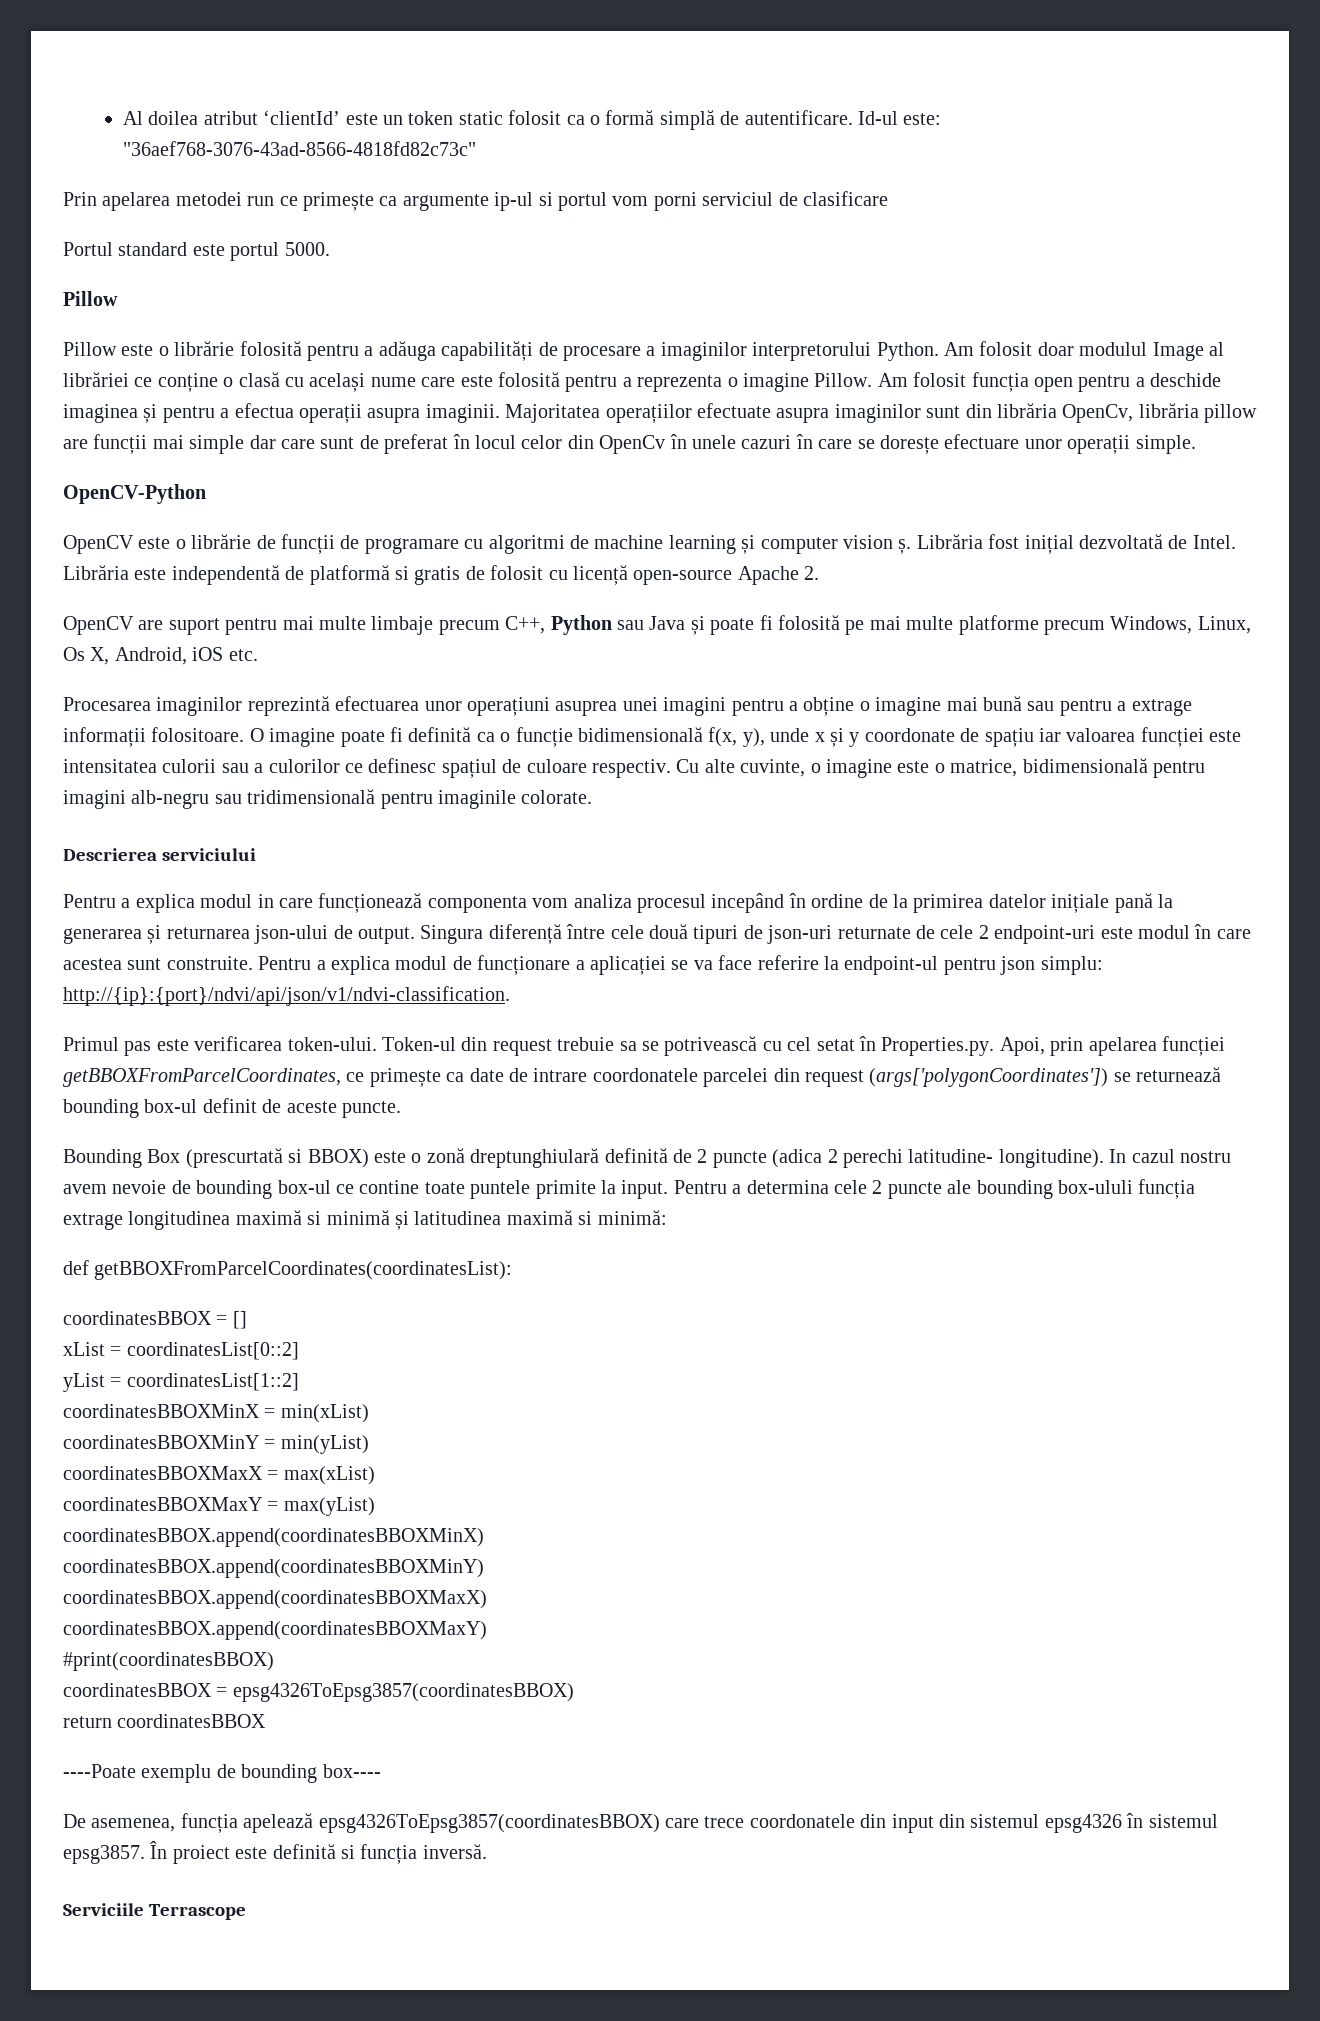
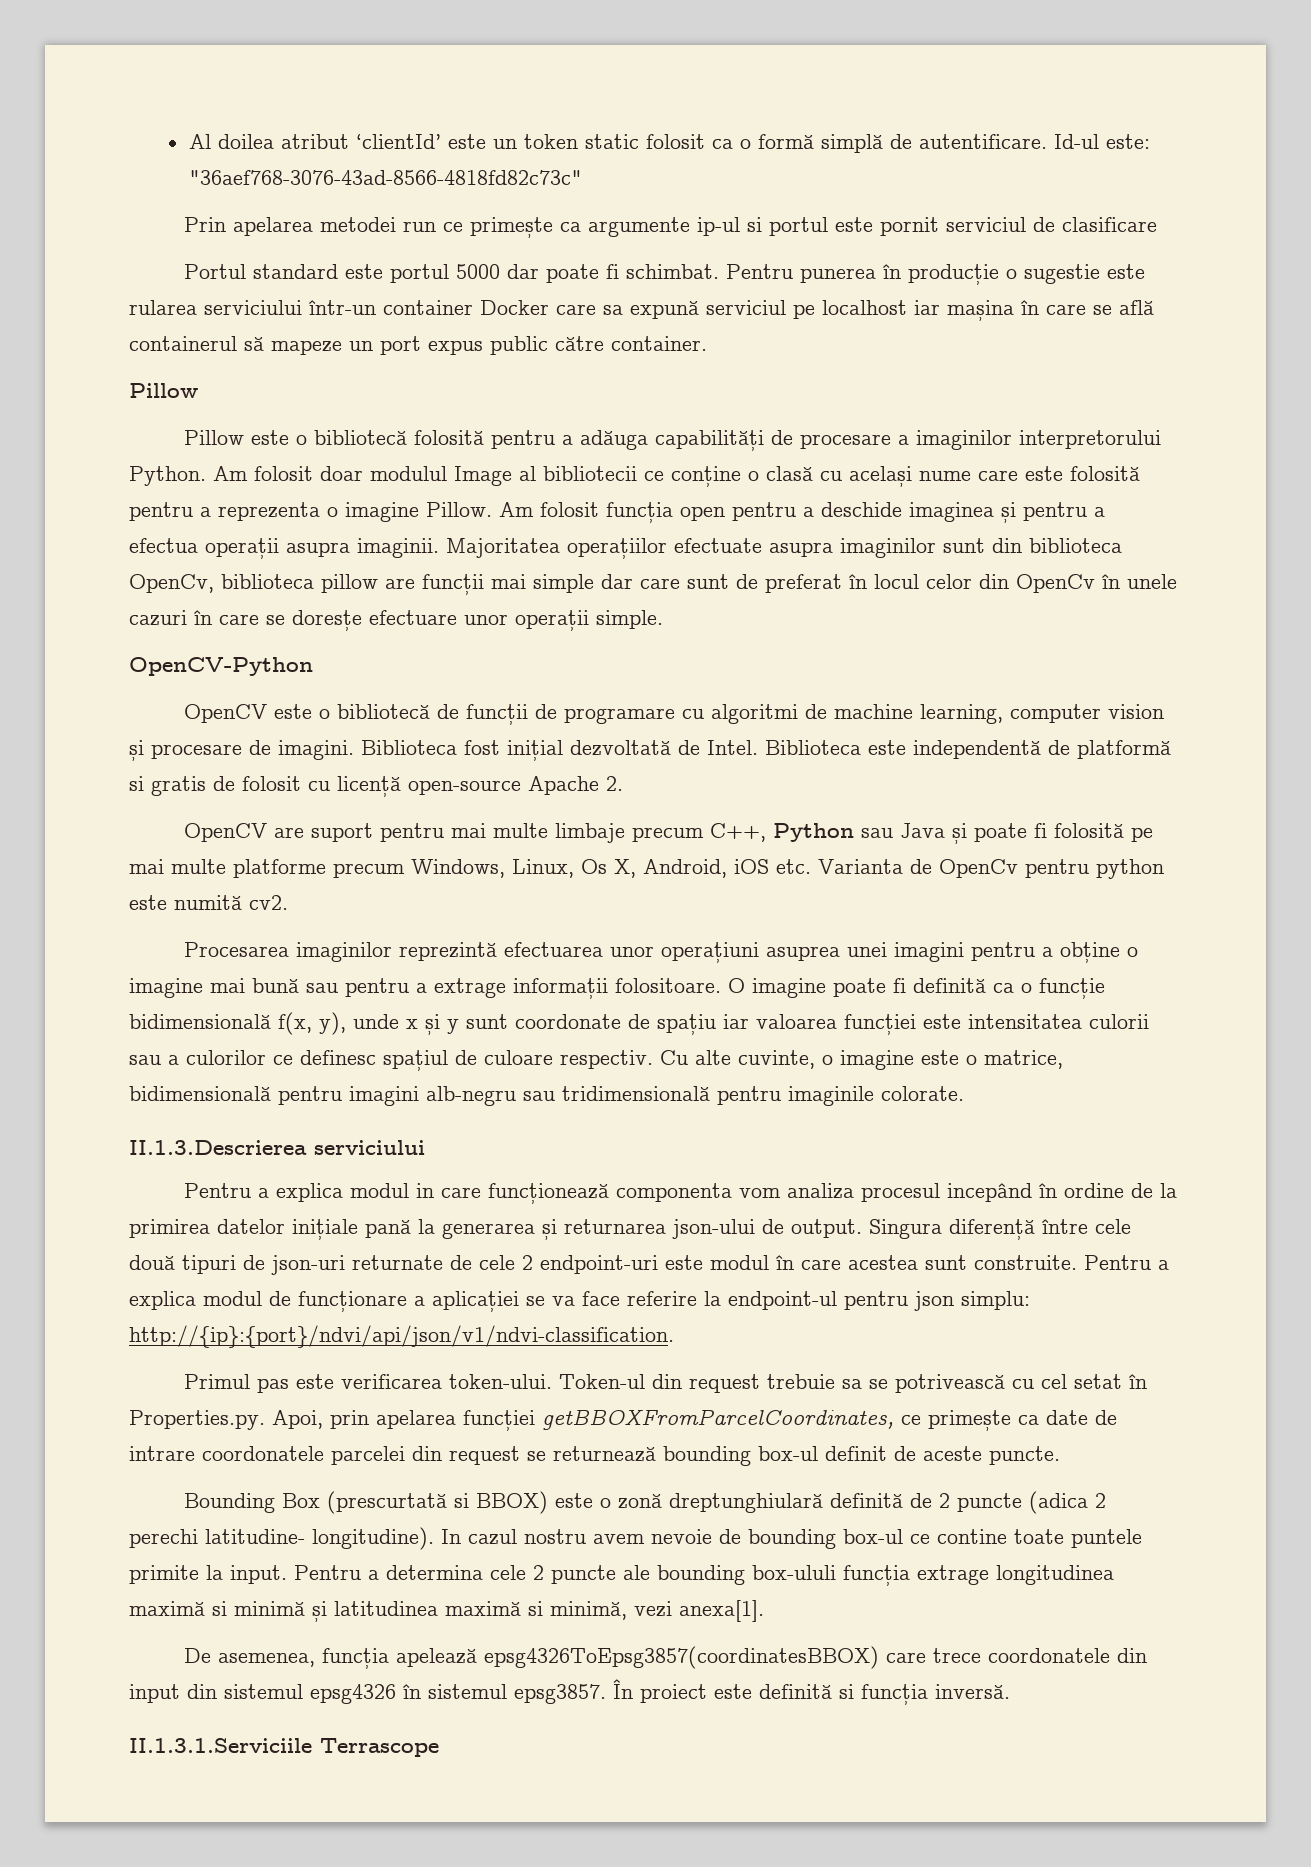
[612,192,697,211] vom porni -> [835,217,940,236] este pornit
[284,242,330,256] 5000. -> [456,264,1146,285] [129,300,1154,321] [129,336,707,355] 5000 dar poate fi schimbat. Pentru punerea în producție o sugestie este rularea serviciului într-un container Docker care sa expună serviciul pe localhost iar mașina în care se află containerul să mapeze un port expus public către container.
[174,341,235,356] librărie -> [314,430,408,445] bibliotecă
[63,372,129,387] librăriei -> [543,466,637,481] bibliotecii
[996,403,1199,423] librăria OpenCv, librăria -> [1029,538,1122,553] [129,574,314,593] biblioteca OpenCv, biblioteca
[191,534,252,549] librărie -> [337,704,431,719] bibliotecă
[668,534,983,554] learning și computer vision ș. Librăria -> [920,704,1165,724] [129,740,457,761] learning, computer vision și procesare de imagini. Biblioteca
[63,565,129,580] Librăria -> [765,740,861,755] Biblioteca
(258, 655) none -> [818,859,1164,879] [129,895,288,910] Varianta de OpenCv pentru python este numită cv2.
(860, 739) none -> [466,1014,508,1029] sunt
[63,848,157,861] Descrierea -> [129,1140,307,1155] II.1.3.Descrierea
[869,1068,1109,1087] (args['polygonCoordinates']) -> (520, 1455) none
[597,1210,667,1225] [63,1260,513,1280] [63,1311,247,1329] [63,1342,299,1360] [63,1373,299,1392] [63,1404,369,1423] [63,1435,369,1454] [63,1466,375,1485] [63,1497,375,1516] [63,1528,484,1547] [63,1559,484,1578] [63,1590,487,1609] [63,1621,487,1640] [63,1652,274,1671] [63,1683,574,1702] [63,1714,267,1728] [63,1764,381,1783] minimă: // def getBBOXFromParcelCoordinates(coordinatesList): // coordinatesBBOX = [] // xList = coordinatesList[0::2] // yList = coordinatesList[1::2] // coordinatesBBOXMinX = min(xList) // coordinatesBBOXMinY = min(yList) // coordinatesBBOXMaxX = max(xList) // coordinatesBBOXMaxY = max(yList) // coordinatesBBOX.append(coordinatesBBOXMinX) // coordinatesBBOX.append(coordinatesBBOXMinY) // coordinatesBBOX.append(coordinatesBBOXMaxX) // coordinatesBBOX.append(coordinatesBBOXMaxY) // #print(coordinatesBBOX) // coordinatesBBOX = epsg4326ToEpsg3857(coordinatesBBOX) // return coordinatesBBOX // ----Poate exemplu de bounding box---- -> [550,1600,764,1622] minimă, vezi anexa[1].
[63,1903,144,1916] Serviciile -> [129,1738,312,1753] II.1.3.1.Serviciile

